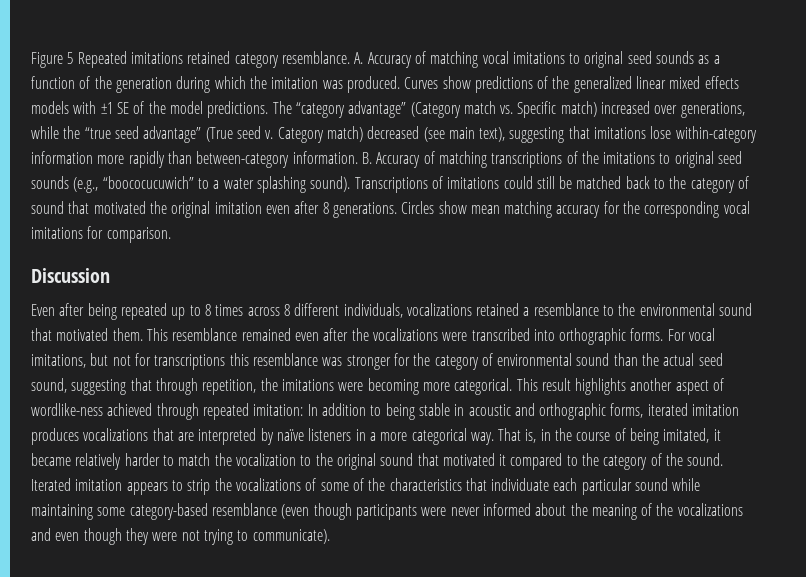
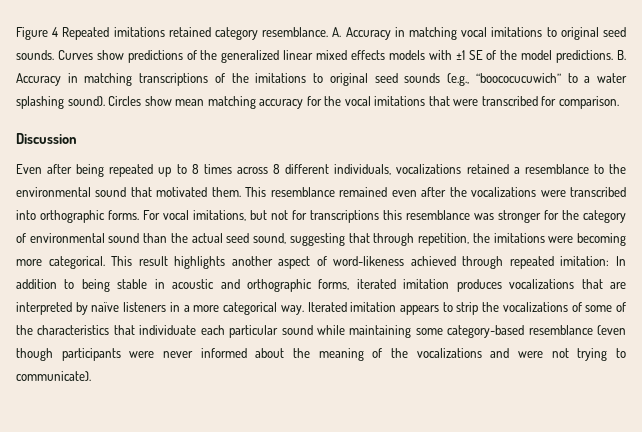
[67,52,74,64] 5 -> [52,27,59,37] 4
[414,51,426,64] of -> [394,27,405,37] in
[656,51,720,64] [31,76,400,93] sounds as a function of the generation during which the imitation was produced. -> [16,50,54,60] sounds.
[272,101,745,118] [31,126,757,143] [31,151,358,168] The “category advantage” (Category match vs. Specific match) increased over generations, while the “true seed advantage” (True seed v. Category match) decreased (see main text), suggesting that imitations lose within-category information more rapidly than between-category information. -> (614, 56) none
[423,151,435,164] of -> [67,73,78,83] in
[354,176,750,193] [31,201,397,218] Transcriptions of imitations could still be matched back to the category of sound that motivated the original imitation even after 8 generations. -> (105, 101) none
[644,201,750,218] [31,227,83,239] corresponding vocal imitations -> [344,96,538,106] vocal imitations that were transcribed
[31,403,103,416] wordlike-ness -> [333,256,405,266] word-likeness
[498,428,721,445] [31,453,724,470] That is, in the course of being imitated, it became relatively harder to match the vocalization to the original sound that motivated it compared to the category of the sound. -> (304, 310) none
[55,528,149,545] even though they -> (510, 353) none

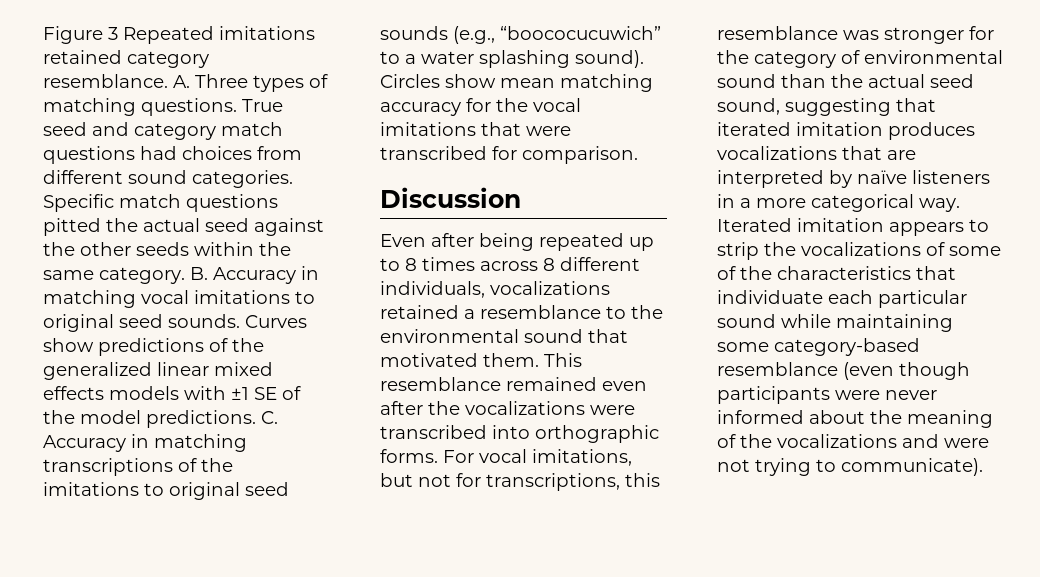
[52,27,59,37] 4 -> [108,27,118,40] 3
(342, 32) none -> [195,74,328,92] [43,98,283,116] [43,122,283,140] [43,146,302,164] [43,170,293,188] [43,194,278,212] [43,218,324,236] [43,242,291,256] [43,267,208,284] Three types of matching questions. True seed and category match questions had choices from different sound categories. Specific match questions pitted the actual seed against the other seeds within the same category. B.
[617,50,627,60] B. -> [261,411,278,424] C.
[309,210,379,223] transcriptions -> [486,473,620,491] transcriptions,
[373,233,627,246] [16,256,626,269] [16,279,350,292] through repetition, the imitations were becoming more categorical. This result highlights another aspect of word-likeness achieved through repeated imitation: In addition to being stable in acoustic and orthographic forms, -> (936, 105) none

